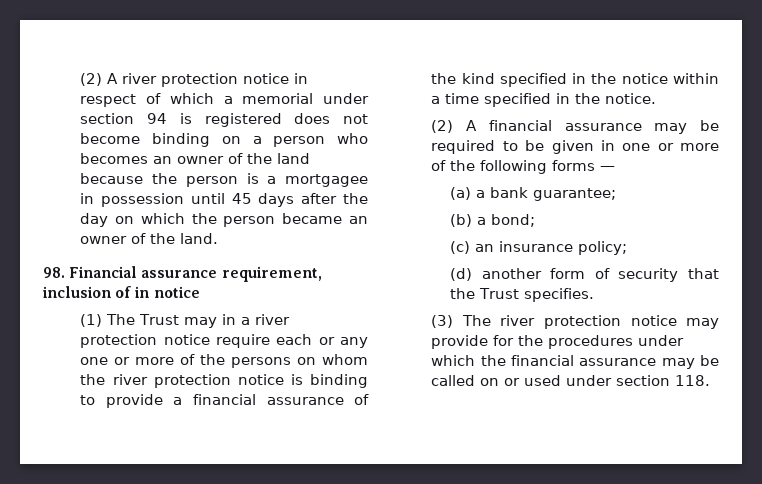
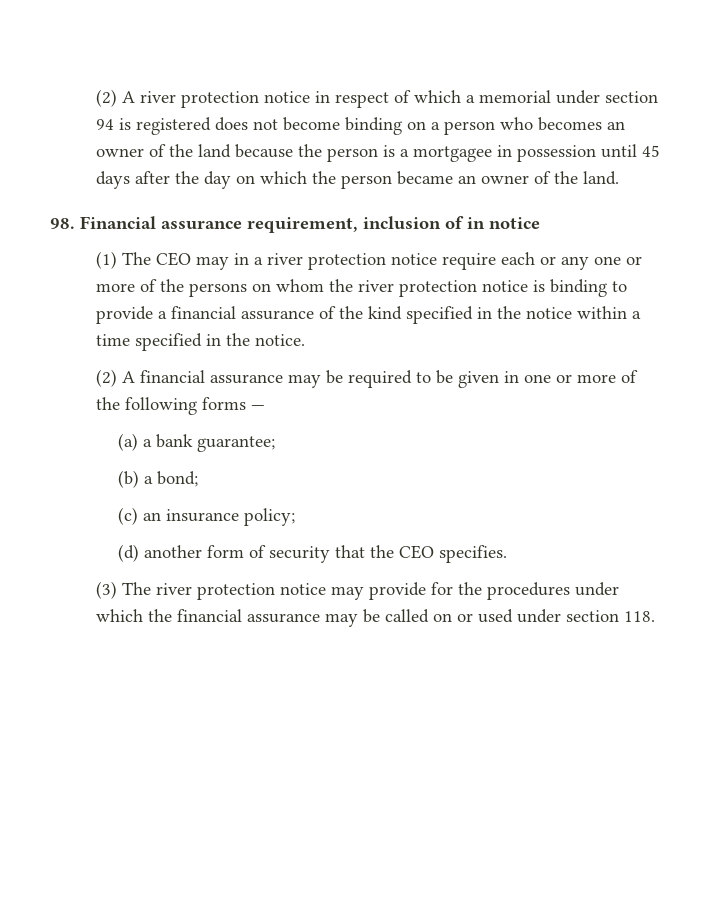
[139,314,180,325] Trust -> [155,252,191,266] CEO
[479,288,520,299] Trust -> [399,545,435,559] CEO

